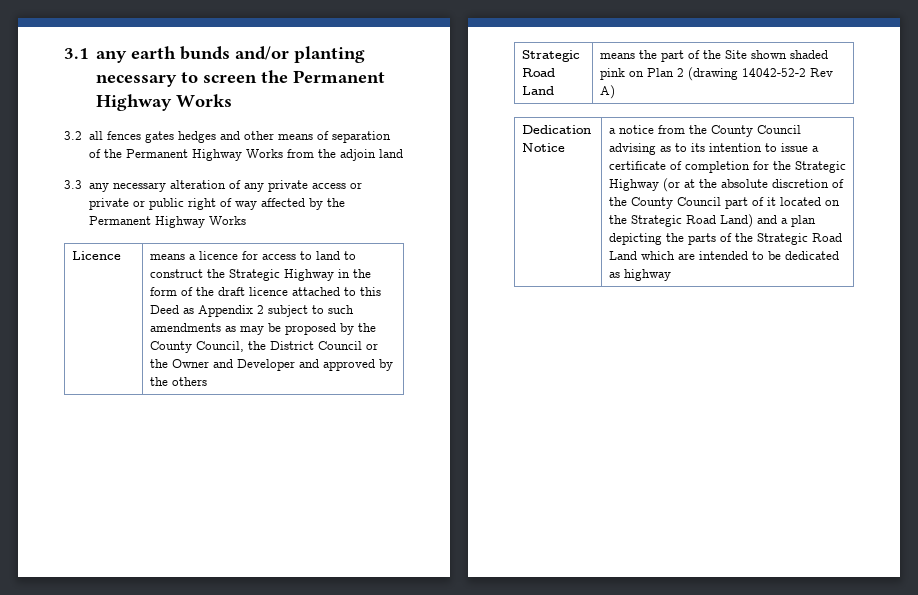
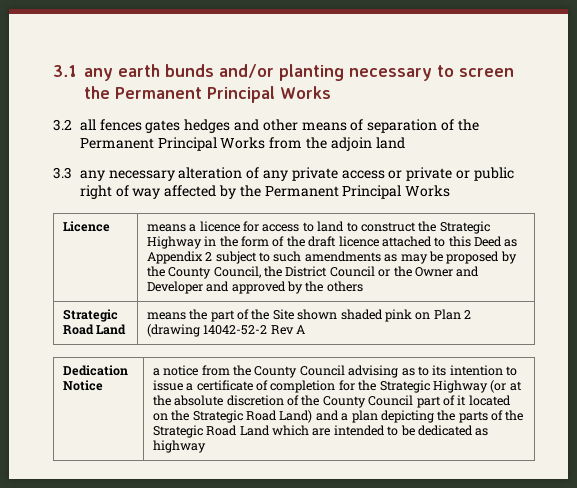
[95,94,172,111] Highway -> [207,86,275,103] Principal
[191,149,242,161] Highway -> [157,137,217,151] Principal
[154,216,205,228] Highway -> [342,185,402,199] Principal
[599,85,615,99] A) -> [296,325,306,334] A

